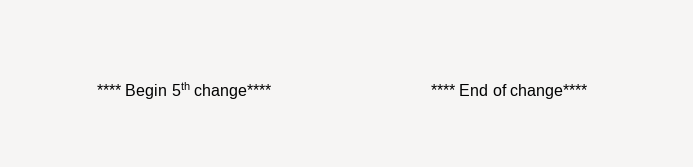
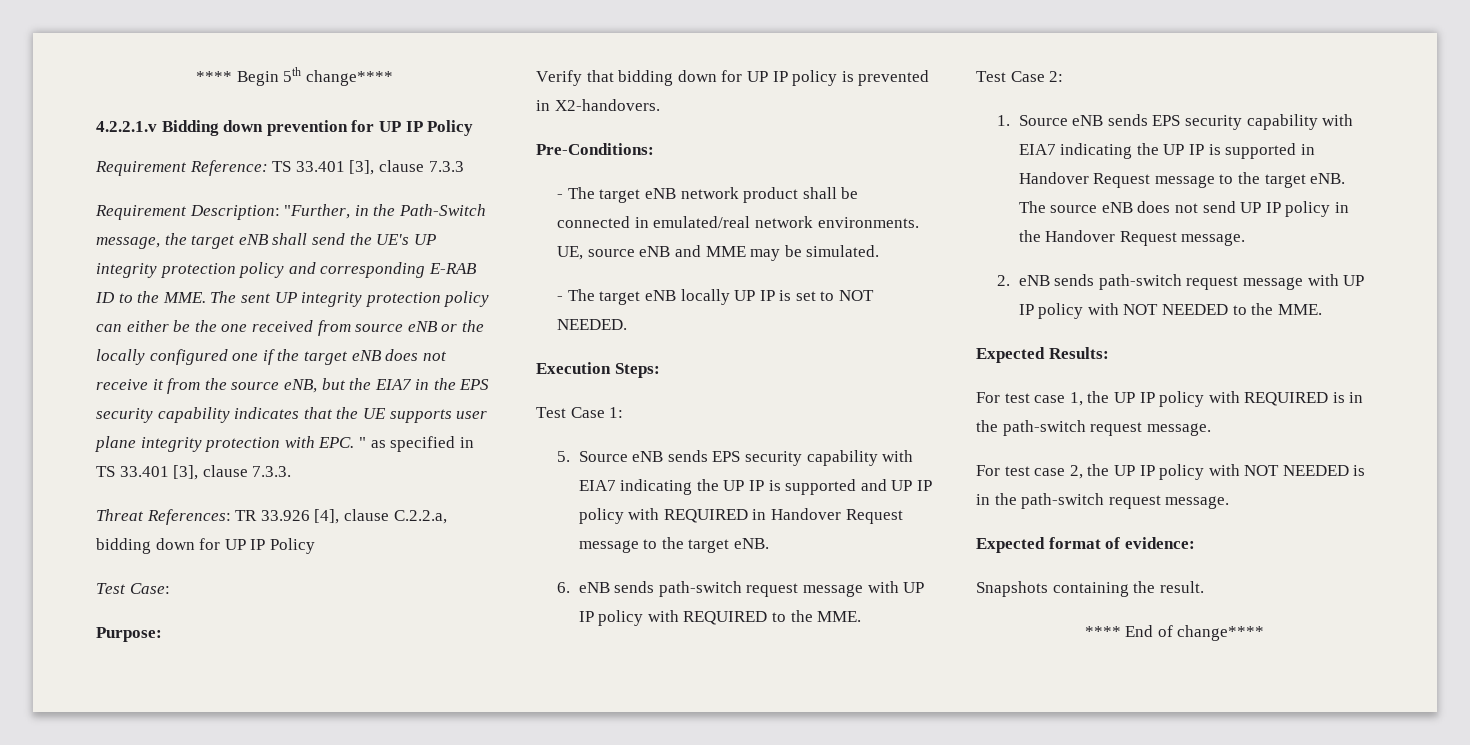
(271, 91) none -> [96,120,474,136] [95,160,464,176] [95,204,486,220] [96,233,436,249] [96,262,477,278] [95,291,490,307] [96,320,484,336] [96,349,447,365] [96,378,490,394] [96,407,488,423] [95,436,474,452] [96,465,292,480] [96,509,447,525] [96,538,315,554] [96,583,170,594] [96,627,162,642] [536,70,930,86] [536,99,660,111] [536,143,654,155] [557,187,859,203] [557,216,919,228] [557,245,880,261] [557,289,875,305] [557,319,628,330] [536,362,660,378] [536,407,624,418] [557,450,914,466] [578,479,932,495] [578,508,903,524] [578,537,769,553] [557,581,925,597] [578,610,862,626] [976,71,1064,82] [997,114,1354,130] [1018,143,1315,159] [1018,172,1346,188] [1018,201,1349,217] [1018,230,1246,246] [997,274,1365,290] [1018,303,1322,319] [976,347,1109,363] [976,391,1364,407] [976,420,1211,436] [976,464,1366,480] [976,493,1230,509] [976,537,1195,553] [976,581,1204,597] // 4.2.2.1.v Bidding down prevention for UP IP Policy // Requirement Reference: TS 33.401 [3], clause 7.3.3 // Requirement Description: "Further, in the Path-Switch message, the target eNB shall send the UE's UP integrity protection policy and corresponding E-RAB ID to the MME. The sent UP integrity protection policy can either be the one received from source eNB or the locally configured one if the target eNB does not receive it from the source eNB, but the EIA7 in the EPS security capability indicates that the UE supports user plane integrity protection with EPC. " as specified in TS 33.401 [3], clause 7.3.3. // Threat References: TR 33.926 [4], clause C.2.2.a, bidding down for UP IP Policy // Test Case: // Purpose: // Verify that bidding down for UP IP policy is prevented in X2-handovers. // Pre-Conditions: // - The target eNB network product shall be connected in emulated/real network environments. UE, source eNB and MME may be simulated. // - The target eNB locally UP IP is set to NOT NEEDED. // Execution Steps: // Test Case 1: // 5. Source eNB sends EPS security capability with EIA7 indicating the UP IP is supported and UP IP policy with REQUIRED in Handover Request message to the target eNB. // 6. eNB sends path-switch request message with UP IP policy with REQUIRED to the MME. // Test Case 2: // 1. Source eNB sends EPS security capability with EIA7 indicating the UP IP is supported in Handover Request message to the target eNB. The source eNB does not send UP IP policy in the Handover Request message. // 2. eNB sends path-switch request message with UP IP policy with NOT NEEDED to the MME. // Expected Results: // For test case 1, the UP IP policy with REQUIRED is in the path-switch request message. // For test case 2, the UP IP policy with NOT NEEDED is in the path-switch request message. // Expected format of evidence: // Snapshots containing the result.

